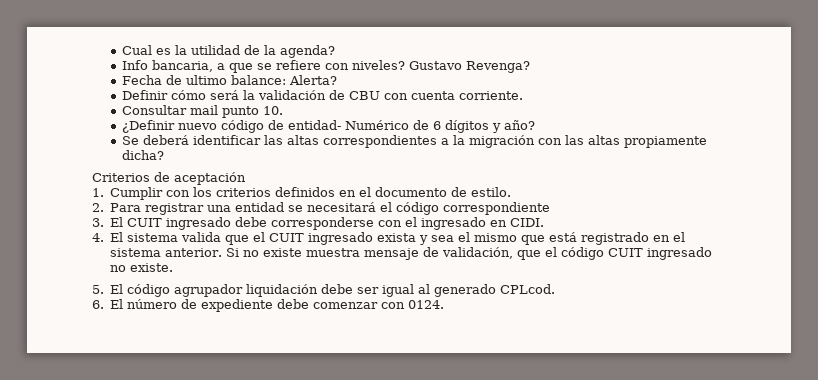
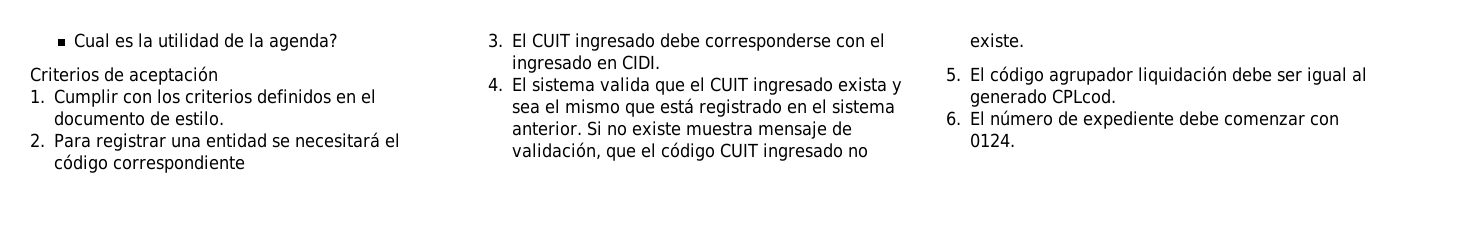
[122,60,531,73] [122,75,338,85] [122,90,524,100] [122,105,284,118] [122,120,536,133] [122,135,708,148] [122,150,165,160] // Info bancaria, a que se refiere con niveles? Gustavo Revenga? // Fecha de ultimo balance: Alerta? // Definir cómo será la validación de CBU con cuenta corriente. // Consultar mail punto 10. // ¿Definir nuevo código de entidad- Numérico de 6 dígitos y año? // Se deberá identificar las altas correspondientes a la migración con las altas propiamente dicha? -> (338, 42) none

